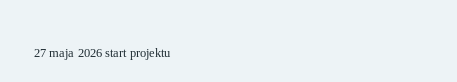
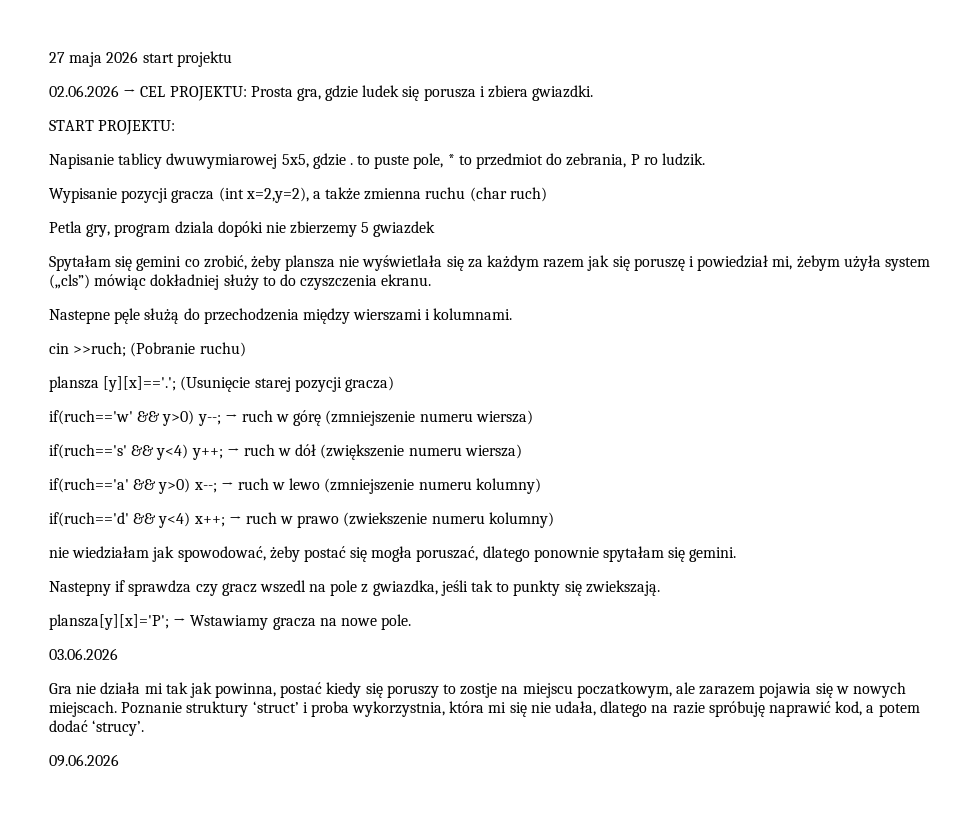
(171, 54) none -> [49,85,594,101] [49,120,176,135] [49,153,705,169] [49,187,547,203] [49,221,436,237] [49,255,930,271] [49,274,432,290] [49,308,513,324] [49,342,246,357] [49,376,394,392] [49,410,533,426] [49,444,522,460] [49,478,541,494] [49,512,554,528] [49,546,737,562] [49,580,660,596] [49,614,412,630] [49,648,118,660] [49,682,906,698] [49,701,920,717] [49,720,145,736] [49,754,119,767] // 02.06.2026 → CEL PROJEKTU: Prosta gra, gdzie ludek się porusza i zbiera gwiazdki. // START PROJEKTU: // Napisanie tablicy dwuwymiarowej 5x5, gdzie . to puste pole, * to przedmiot do zebrania, P ro ludzik. // Wypisanie pozycji gracza (int x=2,y=2), a także zmienna ruchu (char ruch) // Petla gry, program dziala dopóki nie zbierzemy 5 gwiazdek // Spytałam się gemini co zrobić, żeby plansza nie wyświetlała się za każdym razem jak się poruszę i powiedział mi, żebym użyła system („cls”) mówiąc dokładniej służy to do czyszczenia ekranu. // Nastepne pęle służą do przechodzenia między wierszami i kolumnami. // cin >>ruch; (Pobranie ruchu) // plansza [y][x]=='.'; (Usunięcie starej pozycji gracza) // if(ruch=='w' && y>0) y--; → ruch w górę (zmniejszenie numeru wiersza) // if(ruch=='s' && y<4) y++; → ruch w dół (zwiększenie numeru wiersza) // if(ruch=='a' && y>0) x--; → ruch w lewo (zmniejszenie numeru kolumny) // if(ruch=='d' && y<4) x++; → ruch w prawo (zwiekszenie numeru kolumny) // nie wiedziałam jak spowodować, żeby postać się mogła poruszać, dlatego ponownie spytałam się gemini. // Nastepny if sprawdza czy gracz wszedl na pole z gwiazdka, jeśli tak to punkty się zwiekszają. // plansza[y][x]='P'; → Wstawiamy gracza na nowe pole. // 03.06.2026 // Gra nie działa mi tak jak powinna, postać kiedy się poruszy to zostje na miejscu poczatkowym, ale zarazem pojawia się w nowych miejscach. Poznanie struktury ‘struct’ i proba wykorzystnia, która mi się nie udała, dlatego na razie spróbuję naprawić kod, a potem dodać ‘strucy’. // 09.06.2026

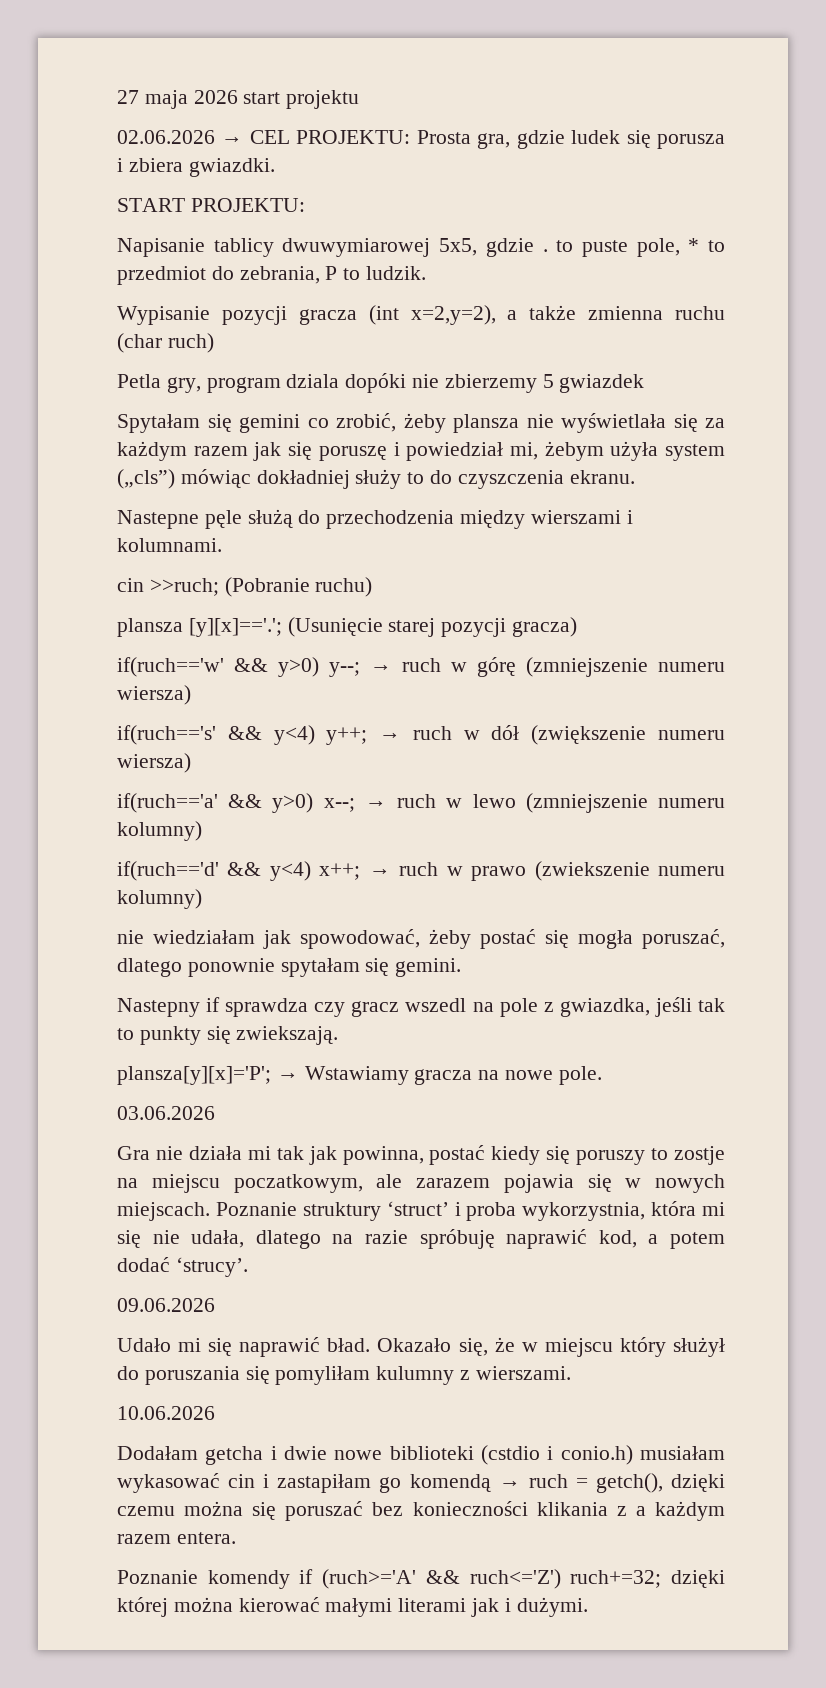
[643,157,658,165] ro -> [343,268,361,280] to
(119, 760) none -> [117,1337,725,1357] [117,1366,571,1385] [117,1406,215,1420] [117,1445,725,1465] [117,1473,726,1493] [117,1501,725,1521] [117,1532,236,1544] [117,1569,725,1589] [117,1597,588,1617] // Udało mi się naprawić bład. Okazało się, że w miejscu który służył do poruszania się pomyliłam kulumny z wierszami. // 10.06.2026 // Dodałam getcha i dwie nowe biblioteki (cstdio i conio.h) musiałam wykasować cin i zastapiłam go komendą → ruch = getch(), dzięki czemu można się poruszać bez konieczności klikania z a każdym razem entera. // Poznanie komendy if (ruch>='A' && ruch<='Z') ruch+=32; dzięki której można kierować małymi literami jak i dużymi.

